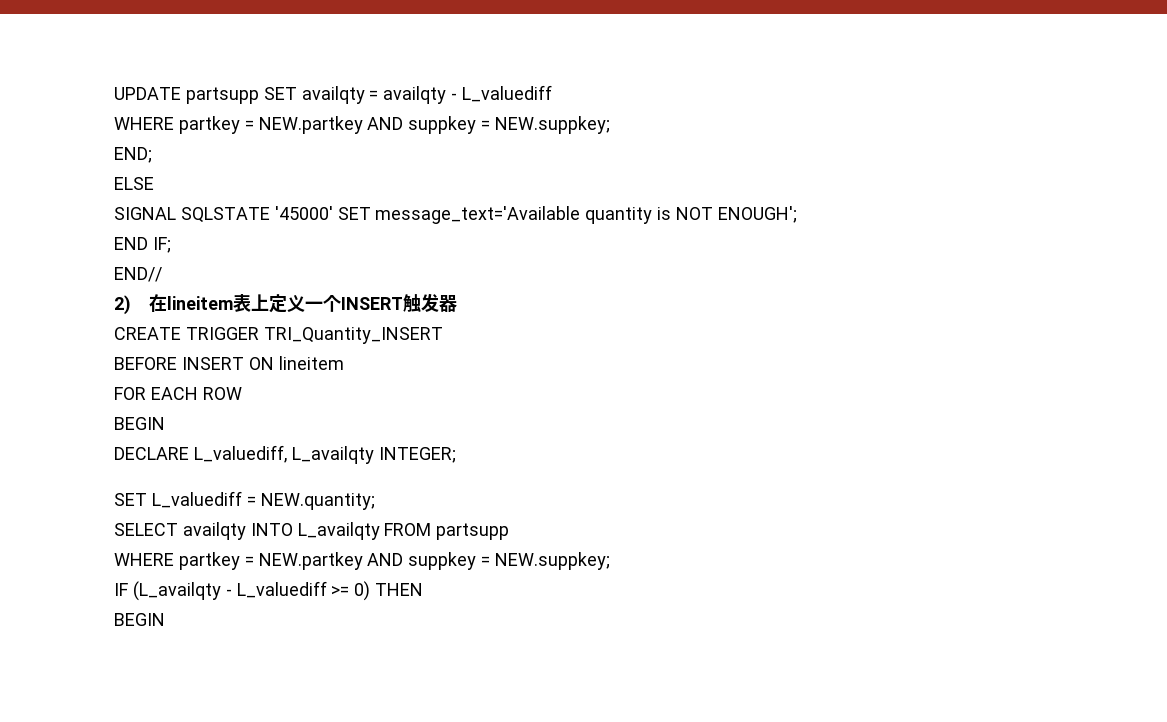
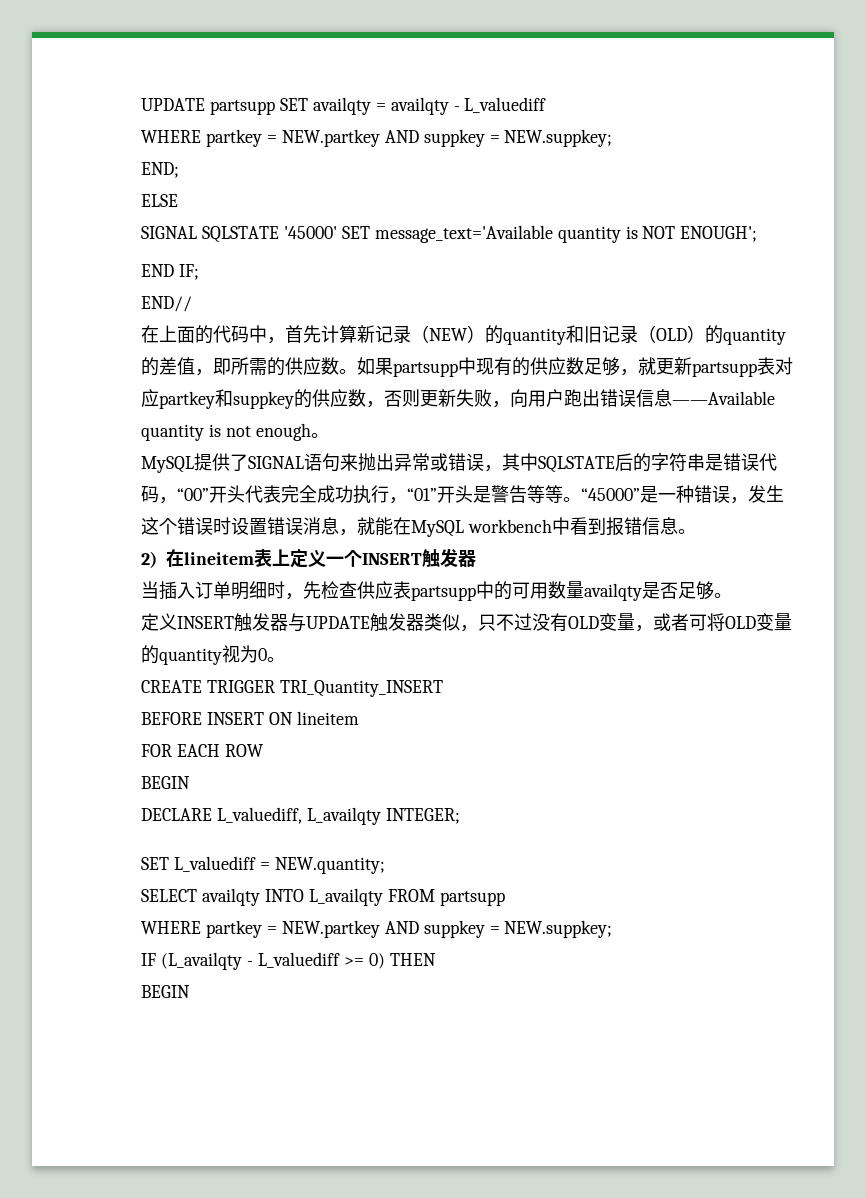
(162, 274) none -> [141,325,787,345] [141,357,794,377] [141,389,776,409] [141,423,330,441] [141,453,778,473] [141,485,785,504] [141,517,697,537] // 在上面的代码中，首先计算新记录（NEW）的quantity和旧记录（OLD）的quantity的差值，即所需的供应数。如果partsupp中现有的供应数足够，就更新partsupp表对应partkey和suppkey的供应数，否则更新失败，向用户跑出错误信息——Available quantity is not enough。 // MySQL提供了SIGNAL语句来抛出异常或错误，其中SQLSTATE后的字符串是错误代码，“00”开头代表完全成功执行，“01”开头是警告等等。“45000”是一种错误，发生这个错误时设置错误消息，就能在MySQL workbench中看到报错信息。
(457, 303) none -> [141,581,733,601] [141,613,793,632] [141,645,286,665] // 当插入订单明细时，先检查供应表partsupp中的可用数量availqty是否足够。 // 定义INSERT触发器与UPDATE触发器类似，只不过没有OLD变量，或者可将OLD变量的quantity视为0。

